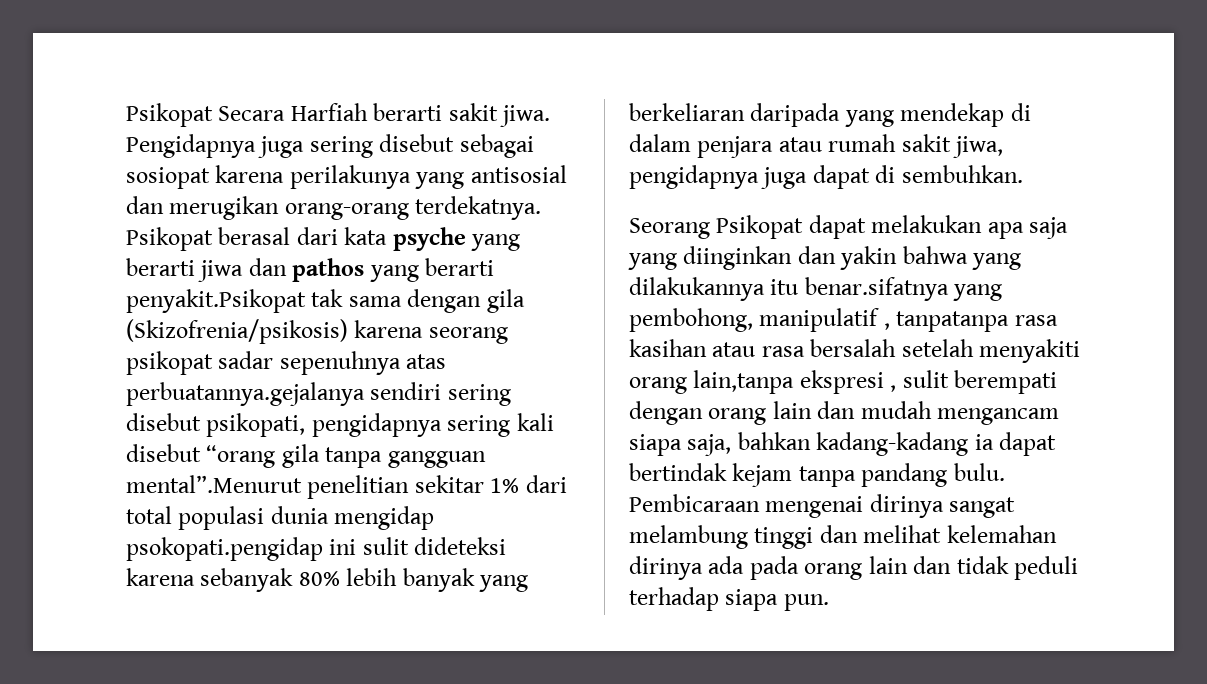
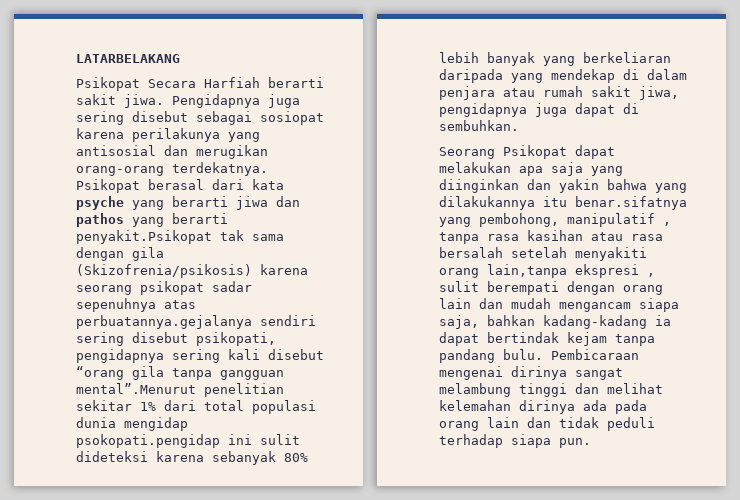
(126, 115) none -> [76,54,180,63] LATARBELAKANG //
[896,311,1010,332] tanpatanpa -> [439,232,479,244] tanpa

